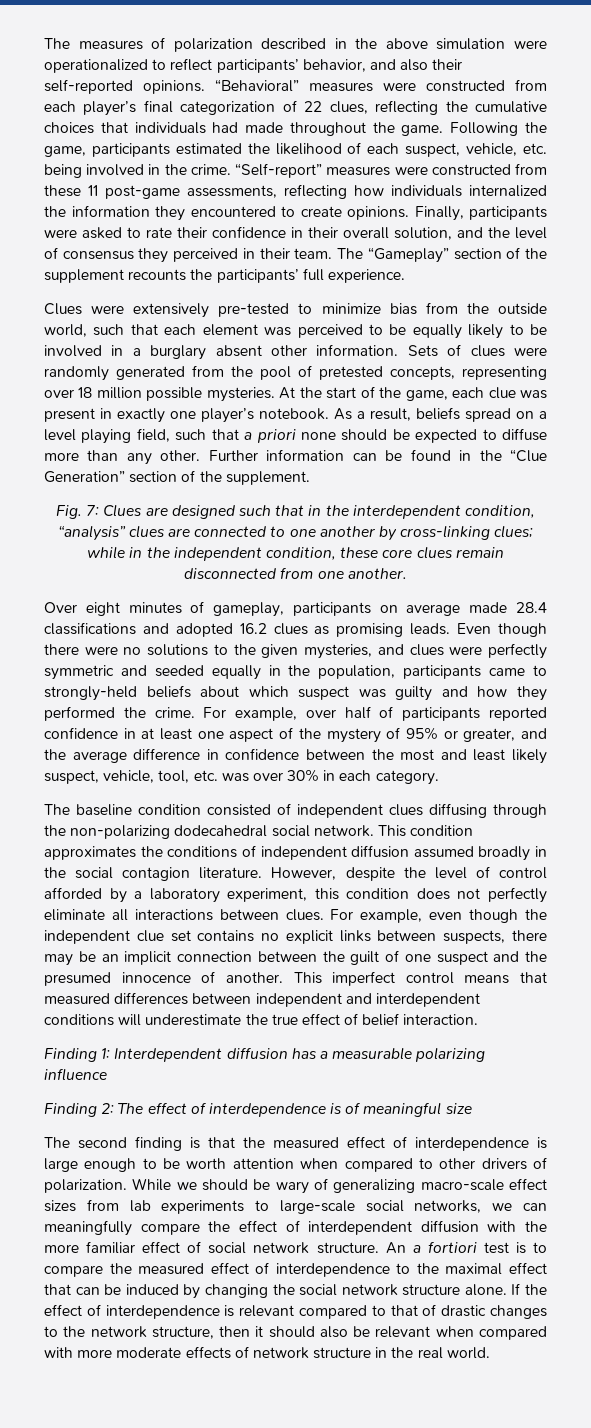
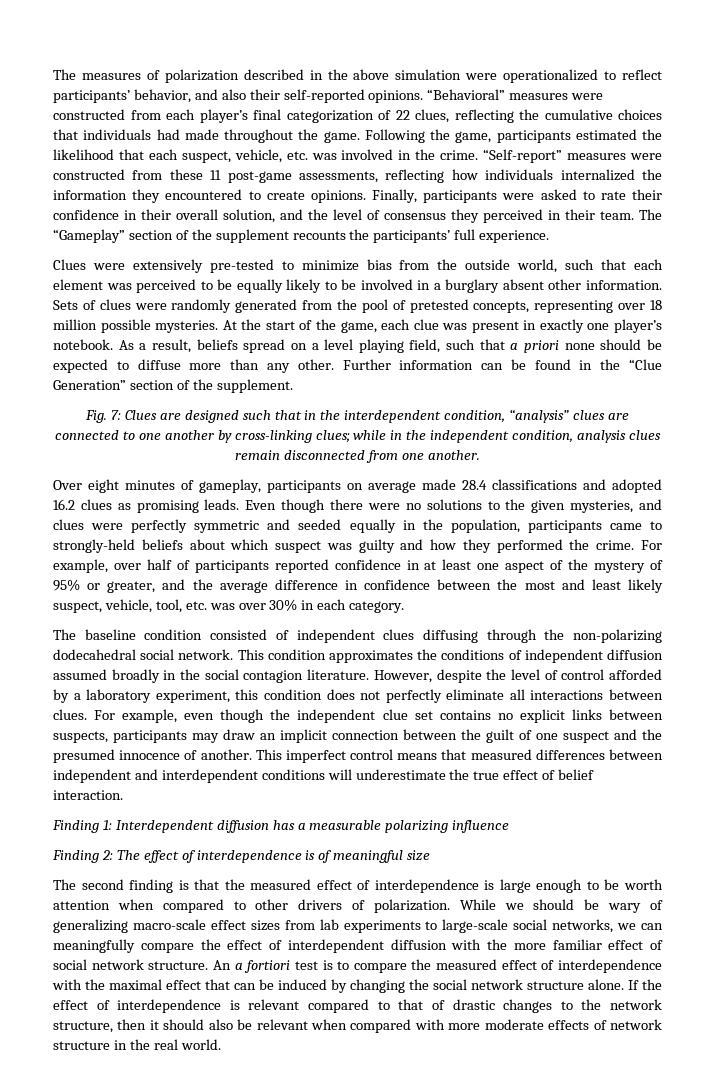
[347,142,362,154] of -> [118,149,144,160] that
[44,164,82,178] being -> [311,153,337,160] was
[340,547,413,558] these core -> [577,430,627,443] analysis
[511,930,547,941] [44,951,96,966] there may be -> [113,729,255,743] participants may draw
[396,1263,411,1274] to -> [52,979,82,990] with

